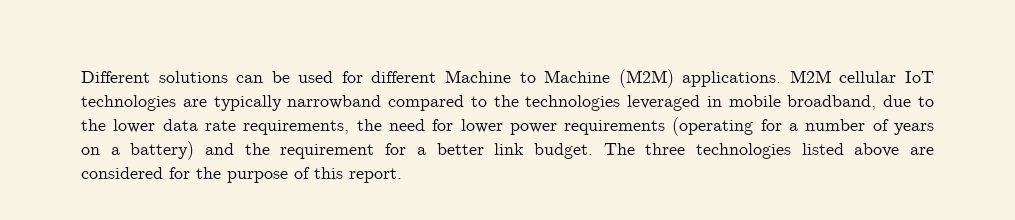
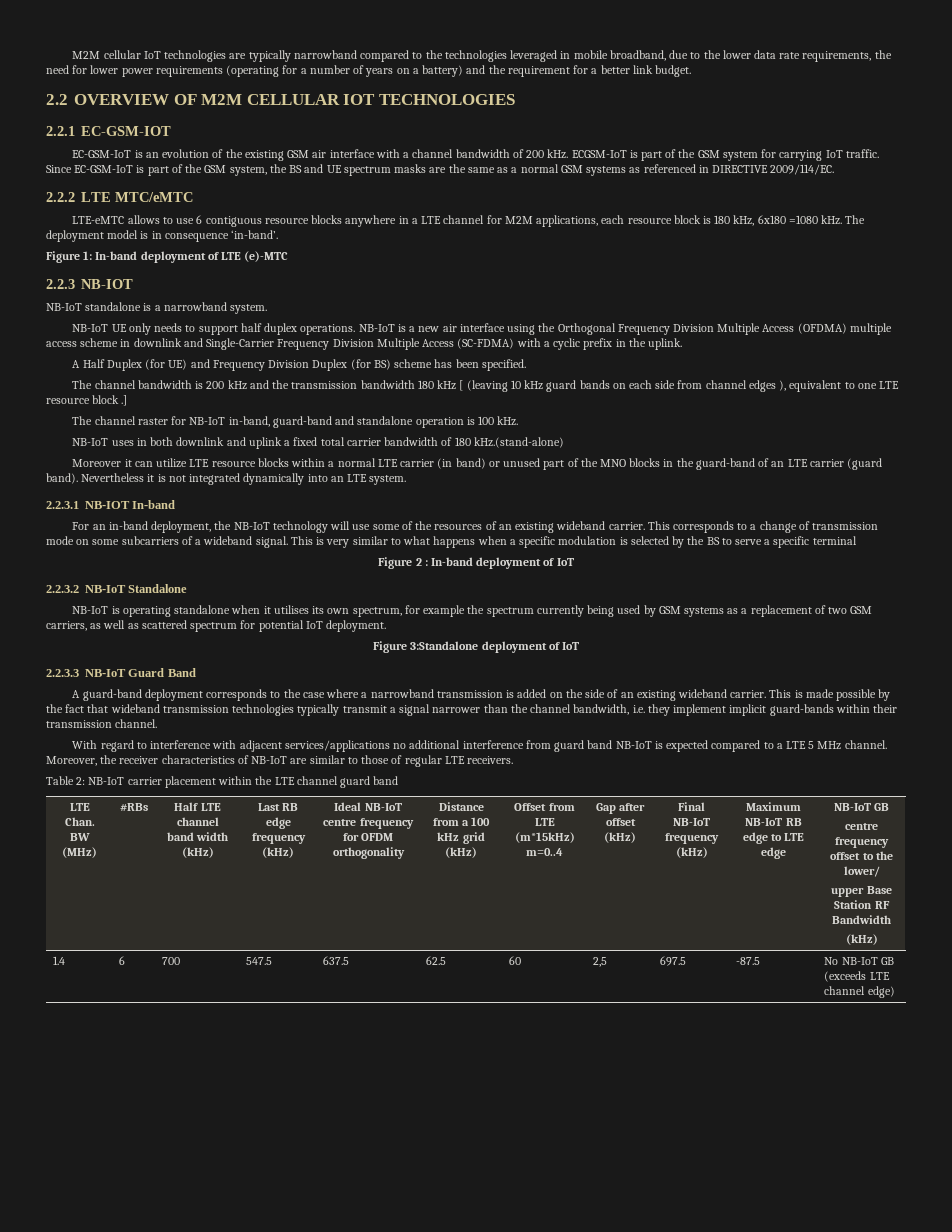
[81,69,782,88] Different solutions can be used for different Machine to Machine (M2M) applications. -> (72, 55) none
[603,143,934,159] [81,167,402,183] The three technologies listed above are considered for the purpose of this report. -> [46,94,515,105] [46,126,171,136] [72,149,879,161] [46,164,835,176] [46,192,193,202] [72,215,866,227] [46,230,279,242] [46,251,289,263] [46,279,133,289] [46,302,268,314] [72,323,892,335] [46,338,683,350] [72,359,526,371] [72,380,900,392] [46,395,128,406] [72,416,519,428] [72,437,564,449] [72,458,883,470] [46,473,407,485] [46,500,176,509] [72,521,879,533] [46,536,857,548] [378,557,574,569] [46,584,188,593] [72,605,873,617] [46,620,387,632] [373,641,579,653] [46,668,196,677] [72,689,891,701] [46,704,898,716] [46,719,158,728] [72,740,887,752] [46,755,514,767] [46,776,399,788] [69,803,90,811] [64,817,95,826] [69,833,90,841] [62,847,97,858] [120,803,148,811] [174,802,221,811] [176,817,219,826] [166,832,229,841] [181,847,214,858] [257,803,299,811] [265,817,291,829] [251,833,306,844] [262,847,294,858] [334,802,402,811] [323,818,414,829] [342,833,394,841] [332,847,405,859] [438,802,484,811] [432,817,491,826] [437,832,485,844] [445,847,477,858] [514,803,575,811] [534,818,555,826] [514,832,575,843] [526,848,563,856] [595,803,646,814] [605,818,636,826] [604,832,636,843] [678,802,705,811] [673,818,710,826] [665,833,719,844] [675,847,708,858] [746,802,801,811] [745,818,802,826] [742,832,805,844] [761,847,786,859] [833,803,890,811] [845,823,878,830] [835,837,889,848] [830,851,893,860] [843,866,880,877] [831,886,892,897] [834,900,890,909] [832,915,891,924] [845,934,878,945] [53,956,66,965] [119,956,126,965] [162,957,181,965] [246,957,273,965] [323,956,350,965] [426,956,447,965] [509,956,522,965] [593,957,608,967] [660,956,687,966] [736,957,761,965] [824,957,894,965] [824,971,890,982] [824,986,895,998] // 2.2 OVERVIEW OF M2M CELLULAR IOT TECHNOLOGIES // 2.2.1 EC-GSM-IOT // EC-GSM-IoT is an evolution of the existing GSM air interface with a channel bandwidth of 200 kHz. ECGSM-IoT is part of the GSM system for carrying IoT traffic. Since EC-GSM-IoT is part of the GSM system, the BS and UE spectrum masks are the same as a normal GSM systems as referenced in DIRECTIVE 2009/114/EC. // 2.2.2 LTE MTC/eMTC // LTE-eMTC allows to use 6 contiguous resource blocks anywhere in a LTE channel for M2M applications, each resource block is 180 kHz, 6x180 =1080 kHz. The deployment model is in consequence ‘in-band’. // Figure 1: In-band deployment of LTE (e)-MTC // 2.2.3 NB-IOT // NB-IoT standalone is a narrowband system. // NB-IoT UE only needs to support half duplex operations. NB-IoT is a new air interface using the Orthogonal Frequency Division Multiple Access (OFDMA) multiple access scheme in downlink and Single-Carrier Frequency Division Multiple Access (SC-FDMA) with a cyclic prefix in the uplink. // A Half Duplex (for UE) and Frequency Division Duplex (for BS) scheme has been specified. // The channel bandwidth is 200 kHz and the transmission bandwidth 180 kHz [ (leaving 10 kHz guard bands on each side from channel edges ), equivalent to one LTE resource block .] // The channel raster for NB-IoT in-band, guard-band and standalone operation is 100 kHz. // NB-IoT uses in both downlink and uplink a fixed total carrier bandwidth of 180 kHz.(stand-alone) // Moreover it can utilize LTE resource blocks within a normal LTE carrier (in band) or unused part of the MNO blocks in the guard-band of an LTE carrier (guard band). Nevertheless it is not integrated dynamically into an LTE system. // 2.2.3.1 NB-IOT In-band // For an in-band deployment, the NB-IoT technology will use some of the resources of an existing wideband carrier. This corresponds to a change of transmission mode on some subcarriers of a wideband signal. This is very similar to what happens when a specific modulation is selected by the BS to serve a specific terminal // Figure 2 : In-band deployment of IoT // 2.2.3.2 NB-IoT Standalone // NB-IoT is operating standalone when it utilises its own spectrum, for example the spectrum currently being used by GSM systems as a replacement of two GSM carriers, as well as scattered spectrum for potential IoT deployment. // Figure 3:Standalone deployment of IoT // 2.2.3.3 NB-IoT Guard Band // A guard-band deployment corresponds to the case where a narrowband transmission is added on the side of an existing wideband carrier. This is made possible by the fact that wideband transmission technologies typically transmit a signal narrower than the channel bandwidth, i.e. they implement implicit guard-bands within their transmission channel. // With regard to interference with adjacent services/applications no additional interference from guard band NB-IoT is expected compared to a LTE 5 MHz channel. Moreover, the receiver characteristics of NB-IoT are similar to those of regular LTE receivers. // Table 2: NB-IoT carrier placement within the LTE channel guard band // LTE Chan. BW (MHz) | #RBs | Half LTE channel band width (kHz) | Last RB edge frequency (kHz) | Ideal NB-IoT centre frequency for OFDM orthogonality | Distance from a 100 kHz grid (kHz) | Offset from LTE (m*15kHz) m=0..4 | Gap after offset (kHz) | Final NB-IoT frequency (kHz) | Maximum NB-IoT RB edge to LTE edge | NB-IoT GB // centre frequency offset to the lower/ // upper Base Station RF Bandwidth // (kHz) // 1.4 | 6 | 700 | 547.5 | 637.5 | 62.5 | 60 | 2,5 | 697.5 | -87.5 | No NB-IoT GB (exceeds LTE channel edge)

